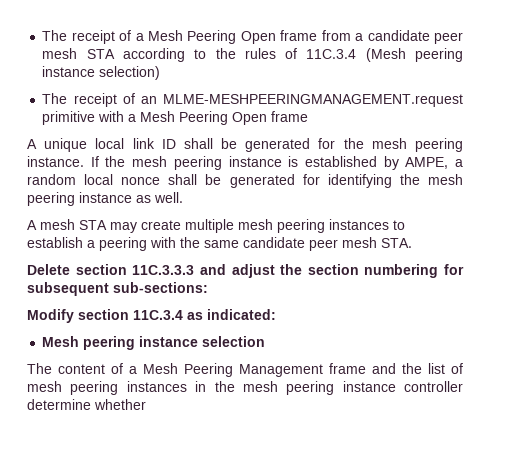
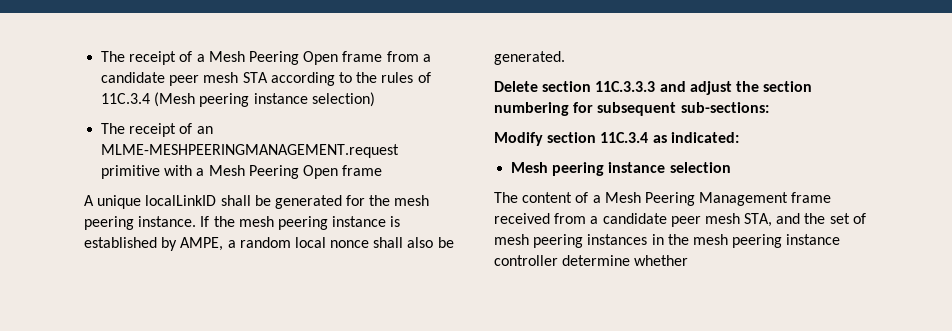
[95,138,176,149] local link ID -> [145,195,217,206] localLinkID
[205,174,463,188] [27,192,183,206] [27,219,405,233] [27,237,412,251] be generated for identifying the mesh peering instance as well. // A mesh STA may create multiple mesh peering instances to establish a peering with the same candidate peer mesh STA. -> [407,237,454,248] [494,51,565,65] also be generated.
(366, 368) none -> [494,213,773,227] received from a candidate peer mesh STA,
[428,363,445,374] list -> [829,213,850,224] set

